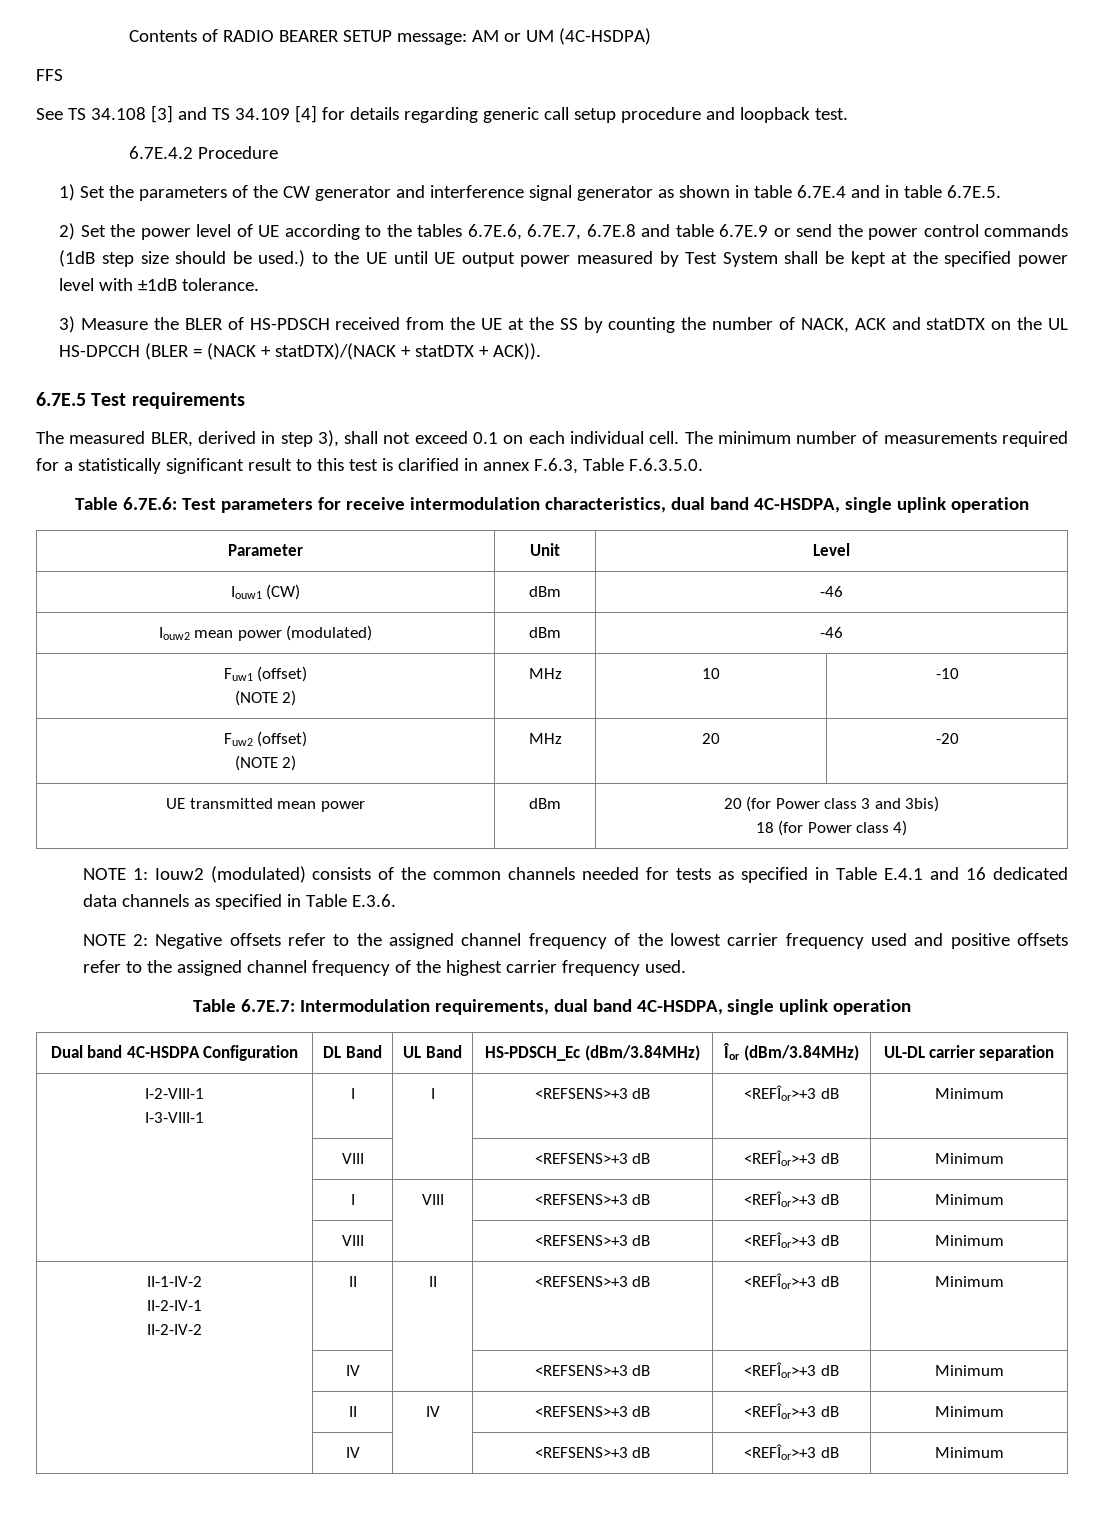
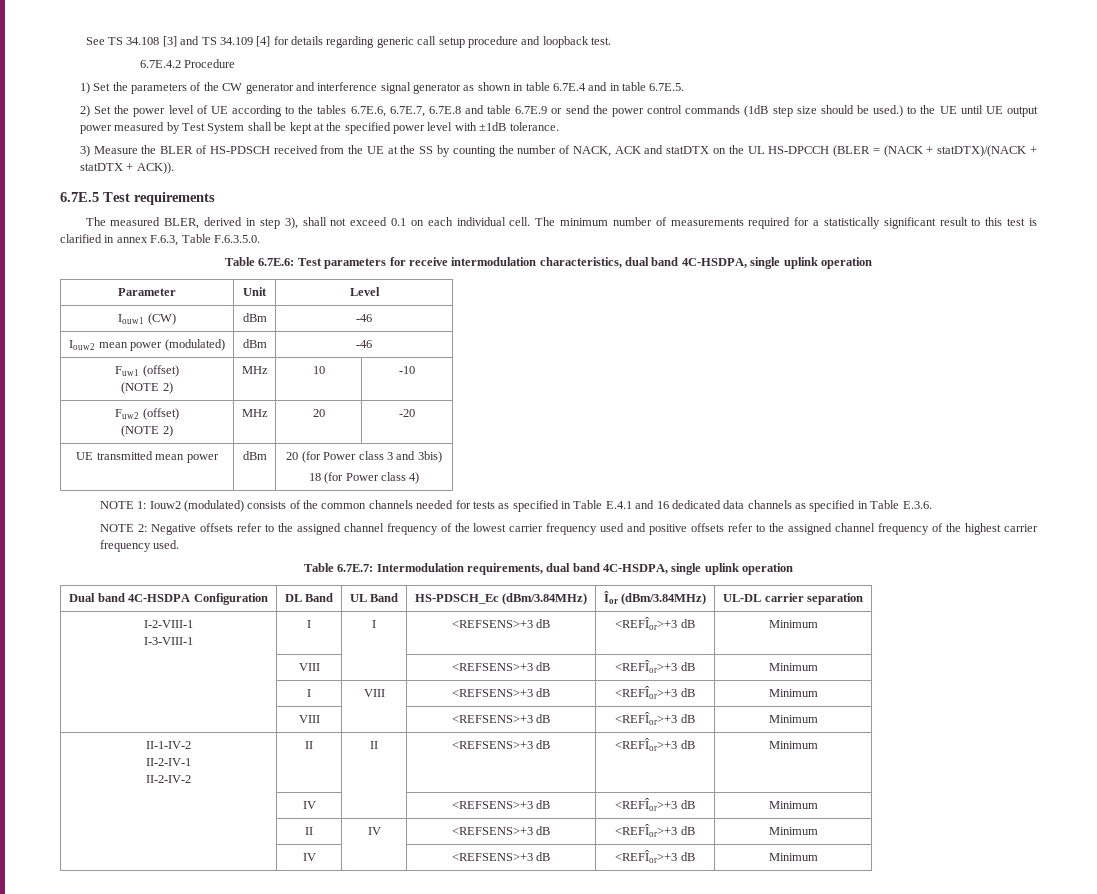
[129,28,652,45] [36,69,63,81] Contents of RADIO BEARER SETUP message: AM or UM (4C-HSDPA) // FFS // -> (85, 41) none

